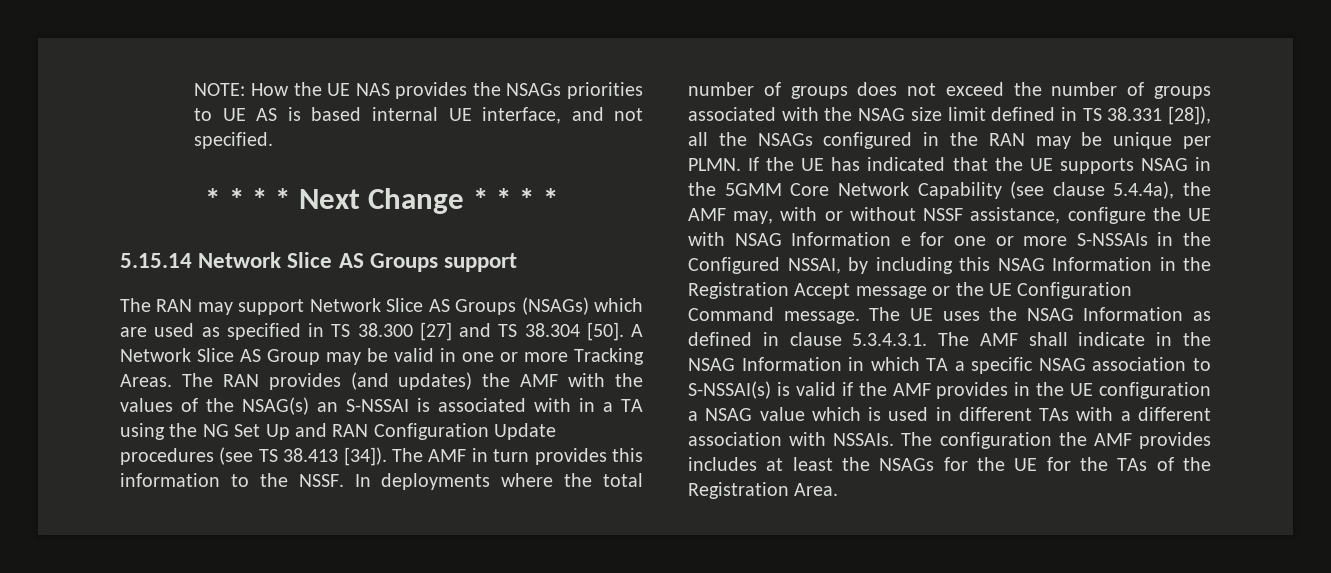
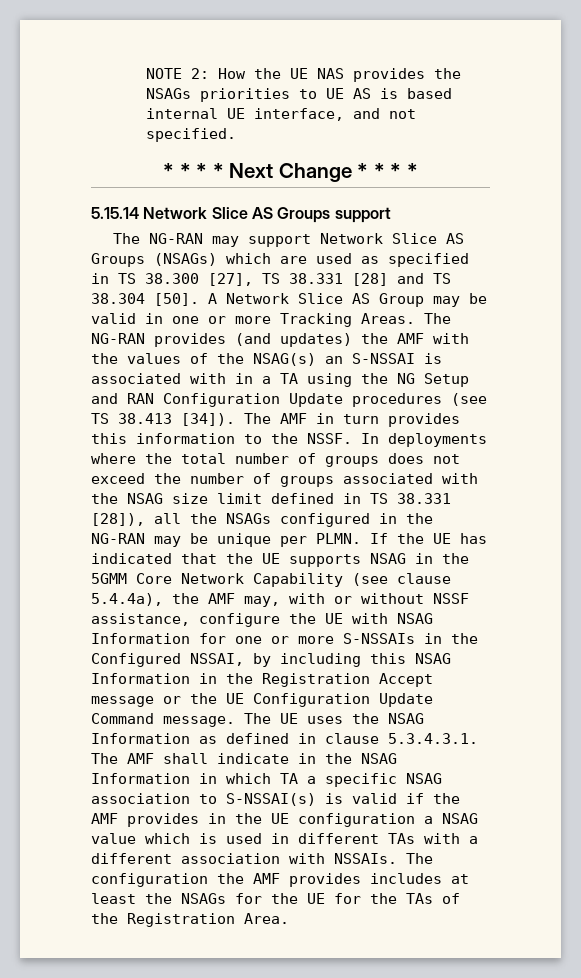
[194,83,246,96] NOTE: -> [146,68,210,79] NOTE 2:
[156,299,193,312] RAN -> [148,233,203,244] NG-RAN
[419,322,452,341] [27] -> [208,273,388,286] [27], TS 38.331 [28]
[222,374,259,387] RAN -> [91,333,145,344] NG-RAN
[234,424,290,440] Set Up -> [424,373,469,387] Setup
[988,133,1025,146] RAN -> [91,533,145,544] NG-RAN
[900,236,911,246] e -> (190, 638) none
(1133, 290) none -> [379,693,433,707] Update

